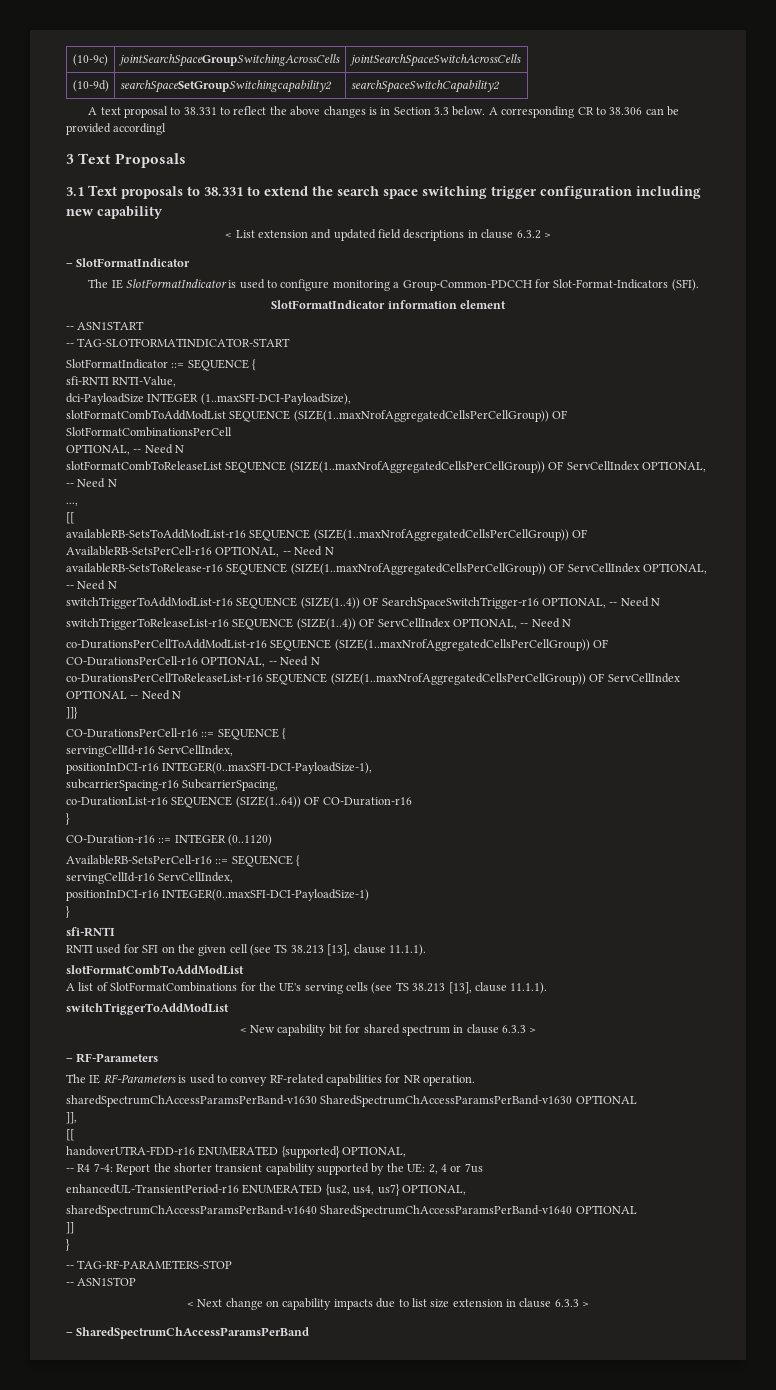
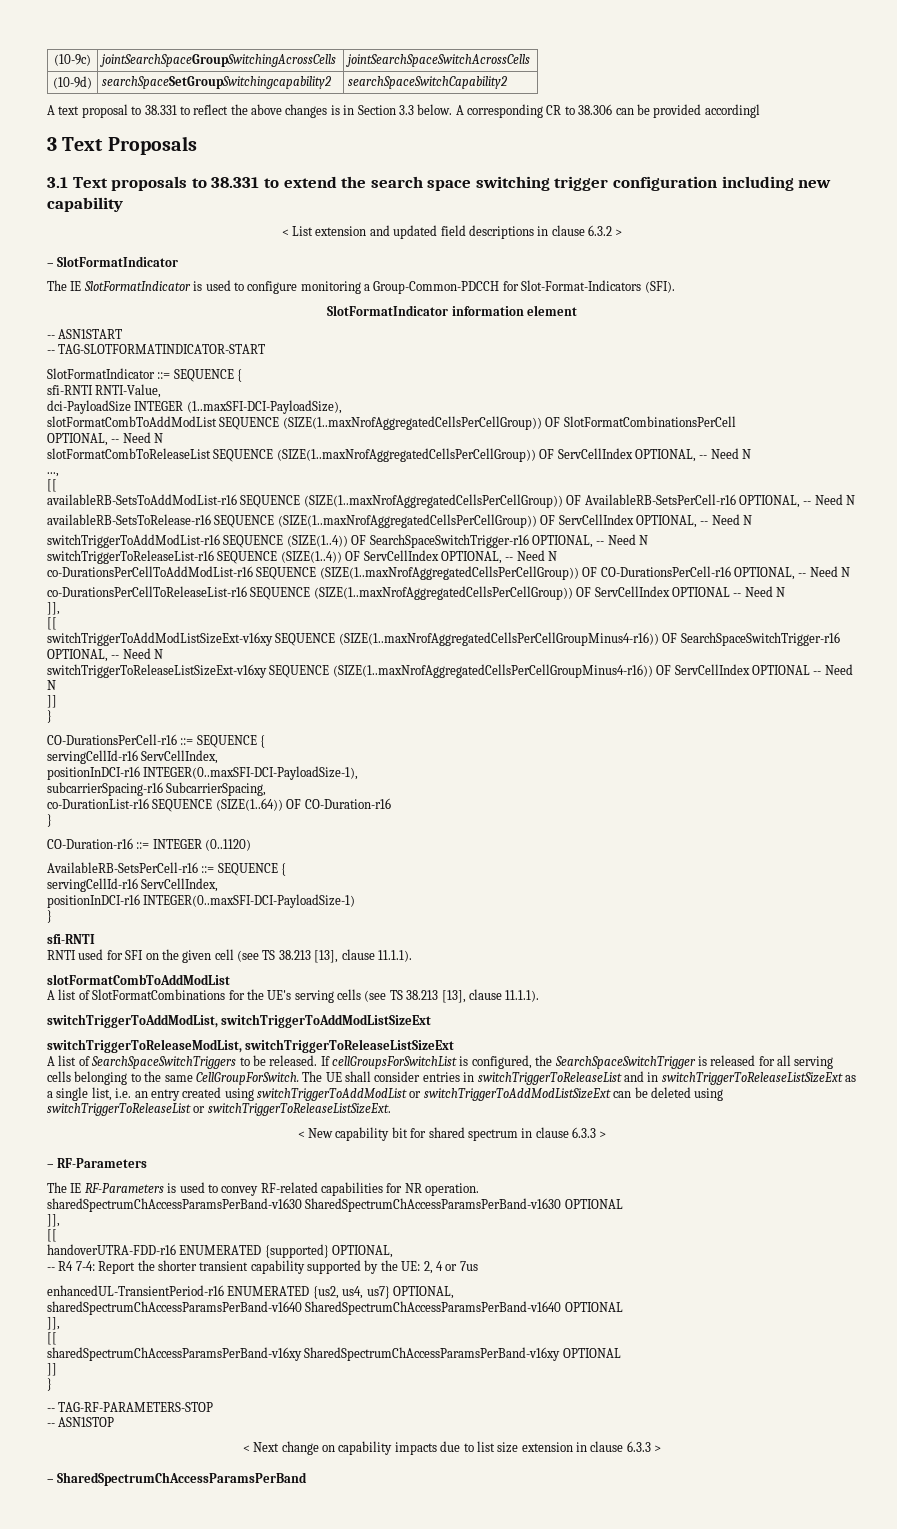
[66,707,78,719] ]]} -> [47,602,60,615] [47,617,57,630] [47,632,840,646] [47,648,164,662] [47,664,853,678] [47,680,56,690] [47,695,57,708] [47,710,52,723] ]], // [[ // switchTriggerToAddModListSizeExt-v16xy SEQUENCE (SIZE(1..maxNrofAggregatedCellsPerCellGroupMinus4-r16)) OF SearchSpaceSwitchTrigger-r16 OPTIONAL, -- Need N // switchTriggerToReleaseListSizeExt-v16xy SEQUENCE (SIZE(1..maxNrofAggregatedCellsPerCellGroupMinus4-r16)) OF ServCellIndex OPTIONAL -- Need N // ]] // }
[66,1003,229,1015] switchTriggerToAddModList -> [47,1014,432,1028] [47,1039,455,1053] [47,1055,834,1069] [47,1071,856,1085] [47,1087,724,1101] [47,1103,391,1116] switchTriggerToAddModList, switchTriggerToAddModListSizeExt // switchTriggerToReleaseModList, switchTriggerToReleaseListSizeExt // A list of SearchSpaceSwitchTriggers to be released. If cellGroupsForSwitchList is configured, the SearchSpaceSwitchTrigger is released for all serving cells belonging to the same CellGroupForSwitch. The UE shall consider entries in switchTriggerToReleaseList and in switchTriggerToReleaseListSizeExt as a single list, i.e. an entry created using switchTriggerToAddModList or switchTriggerToAddModListSizeExt can be deleted using switchTriggerToReleaseList or switchTriggerToReleaseListSizeExt.
(637, 1209) none -> [47,1317,60,1330] [47,1332,57,1345] [47,1347,621,1361] // ]], // [[ // sharedSpectrumChAccessParamsPerBand-v16xy SharedSpectrumChAccessParamsPerBand-v16xy OPTIONAL

